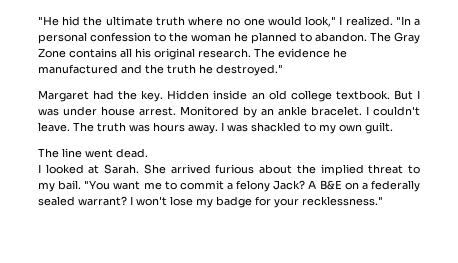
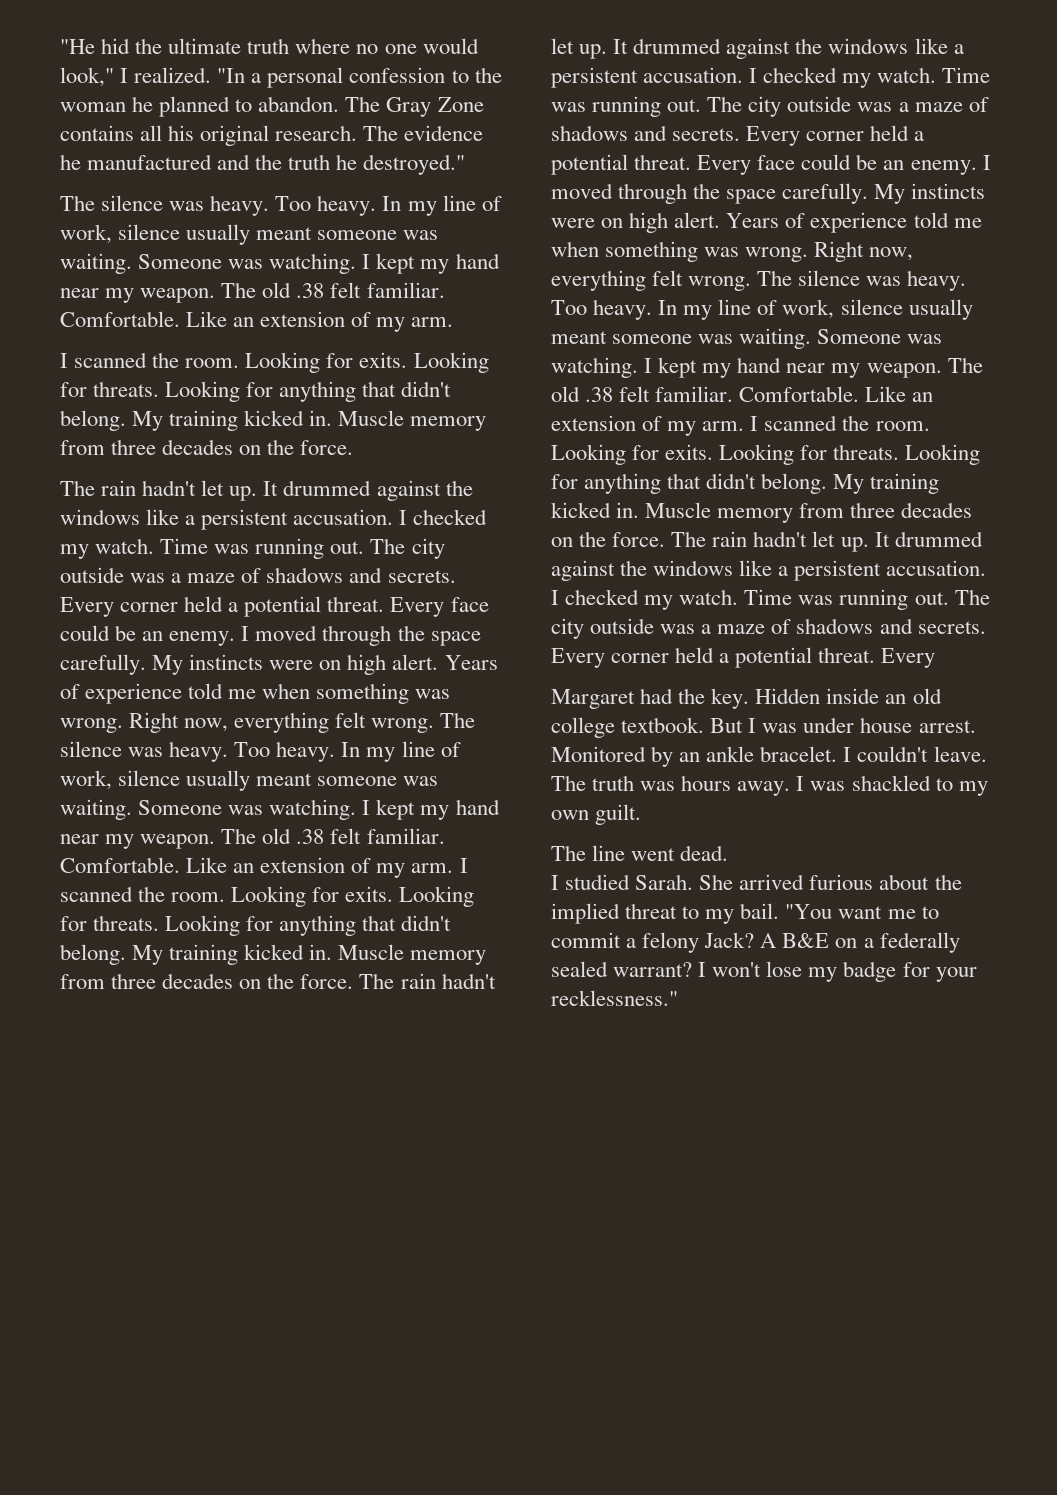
(283, 70) none -> [60,195,502,216] [60,224,439,245] [60,253,500,274] [60,282,445,303] [60,311,454,332] [60,352,489,373] [60,381,452,402] [60,410,487,431] [60,439,354,455] [60,480,473,501] [60,509,488,530] [60,538,445,559] [60,567,456,583] [60,596,489,617] [60,625,481,646] [60,654,498,675] [60,683,451,704] [60,712,476,733] [60,741,461,762] [60,770,439,791] [60,799,500,820] [60,828,445,849] [60,857,468,878] [60,886,475,907] [60,915,452,936] [60,944,487,965] [60,973,496,989] [551,38,964,59] [551,67,991,88] [551,96,989,117] [551,125,925,146] [551,154,991,175] [551,183,986,204] [551,212,982,233] [551,241,914,262] [551,270,967,291] [551,299,973,320] [551,328,943,349] [551,357,983,378] [551,386,934,402] [551,415,930,436] [551,444,981,465] [551,473,940,494] [551,502,973,523] [551,531,983,552] [551,560,987,581] [551,589,990,610] [551,618,986,639] [551,647,936,668] // The silence was heavy. Too heavy. In my line of work, silence usually meant someone was waiting. Someone was watching. I kept my hand near my weapon. The old .38 felt familiar. Comfortable. Like an extension of my arm. // I scanned the room. Looking for exits. Looking for threats. Looking for anything that didn't belong. My training kicked in. Muscle memory from three decades on the force. // The rain hadn't let up. It drummed against the windows like a persistent accusation. I checked my watch. Time was running out. The city outside was a maze of shadows and secrets. Every corner held a potential threat. Every face could be an enemy. I moved through the space carefully. My instincts were on high alert. Years of experience told me when something was wrong. Right now, everything felt wrong. The silence was heavy. Too heavy. In my line of work, silence usually meant someone was waiting. Someone was watching. I kept my hand near my weapon. The old .38 felt familiar. Comfortable. Like an extension of my arm. I scanned the room. Looking for exits. Looking for threats. Looking for anything that didn't belong. My training kicked in. Muscle memory from three decades on the force. The rain hadn't let up. It drummed against the windows like a persistent accusation. I checked my watch. Time was running out. The city outside was a maze of shadows and secrets. Every corner held a potential threat. Every face could be an enemy. I moved through the space carefully. My instincts were on high alert. Years of experience told me when something was wrong. Right now, everything felt wrong. The silence was heavy. Too heavy. In my line of work, silence usually meant someone was waiting. Someone was watching. I kept my hand near my weapon. The old .38 felt familiar. Comfortable. Like an extension of my arm. I scanned the room. Looking for exits. Looking for threats. Looking for anything that didn't belong. My training kicked in. Muscle memory from three decades on the force. The rain hadn't let up. It drummed against the windows like a persistent accusation. I checked my watch. Time was running out. The city outside was a maze of shadows and secrets. Every corner held a potential threat. Every
[45,164,100,174] looked at -> [565,874,631,890] studied

